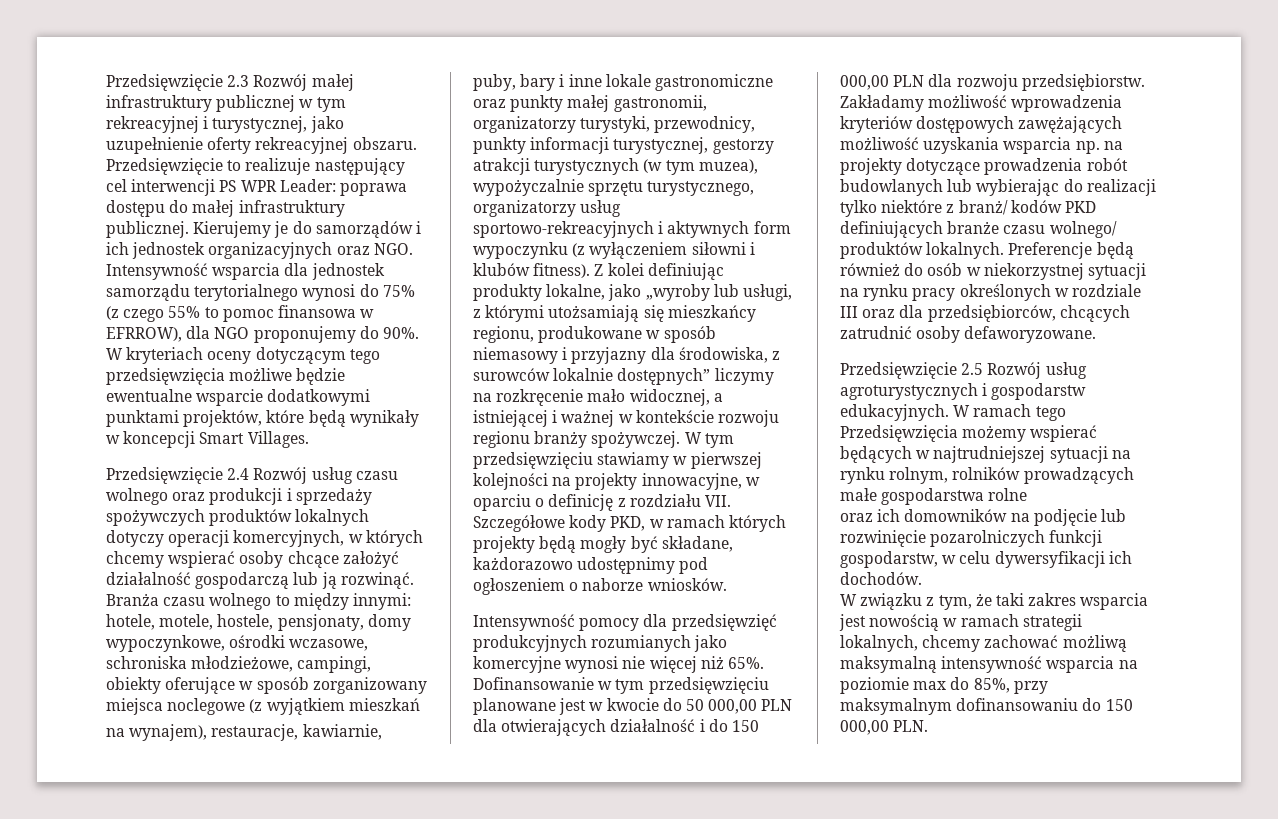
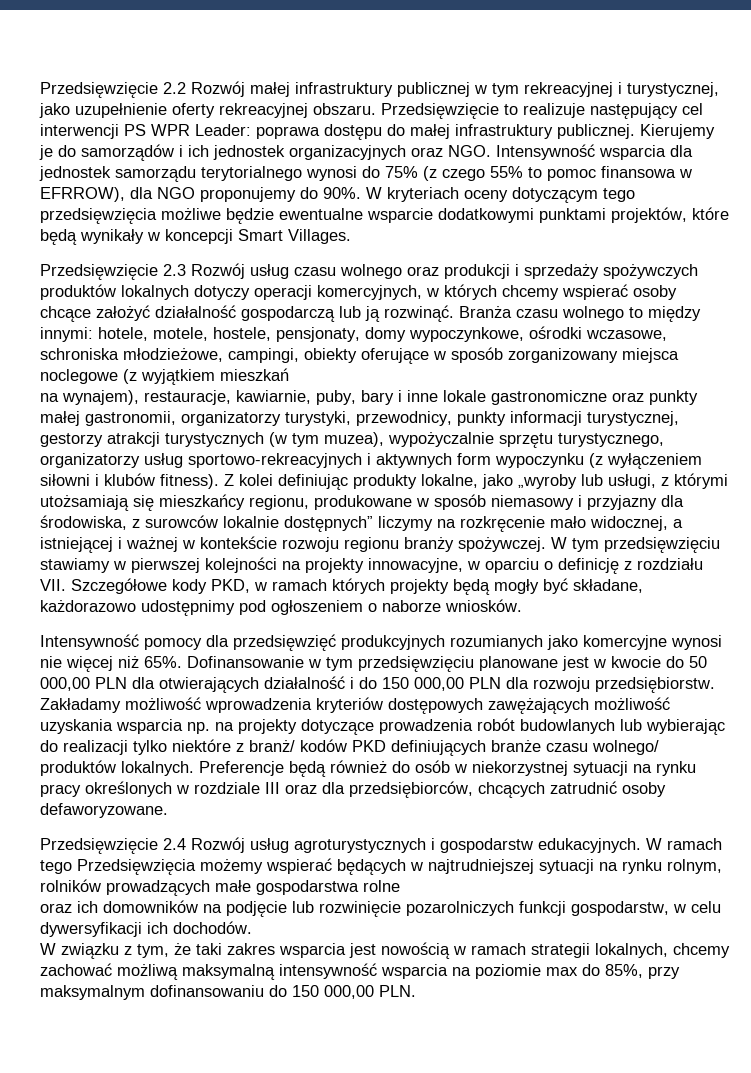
[106,74,250,91] Przedsięwzięcie 2.3 -> [40,82,186,98] Przedsięwzięcie 2.2
[227,468,250,480] 2.4 -> [163,264,186,276] 2.3
[961,363,984,375] 2.5 -> [163,838,186,850] 2.4

